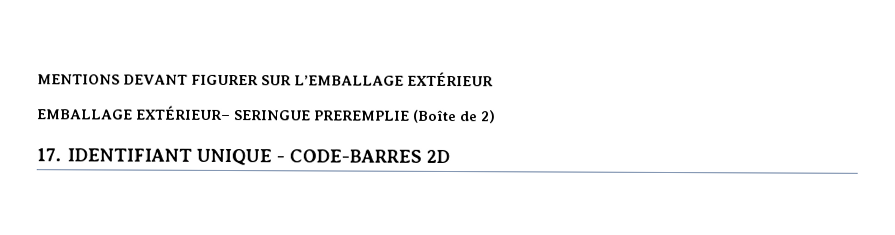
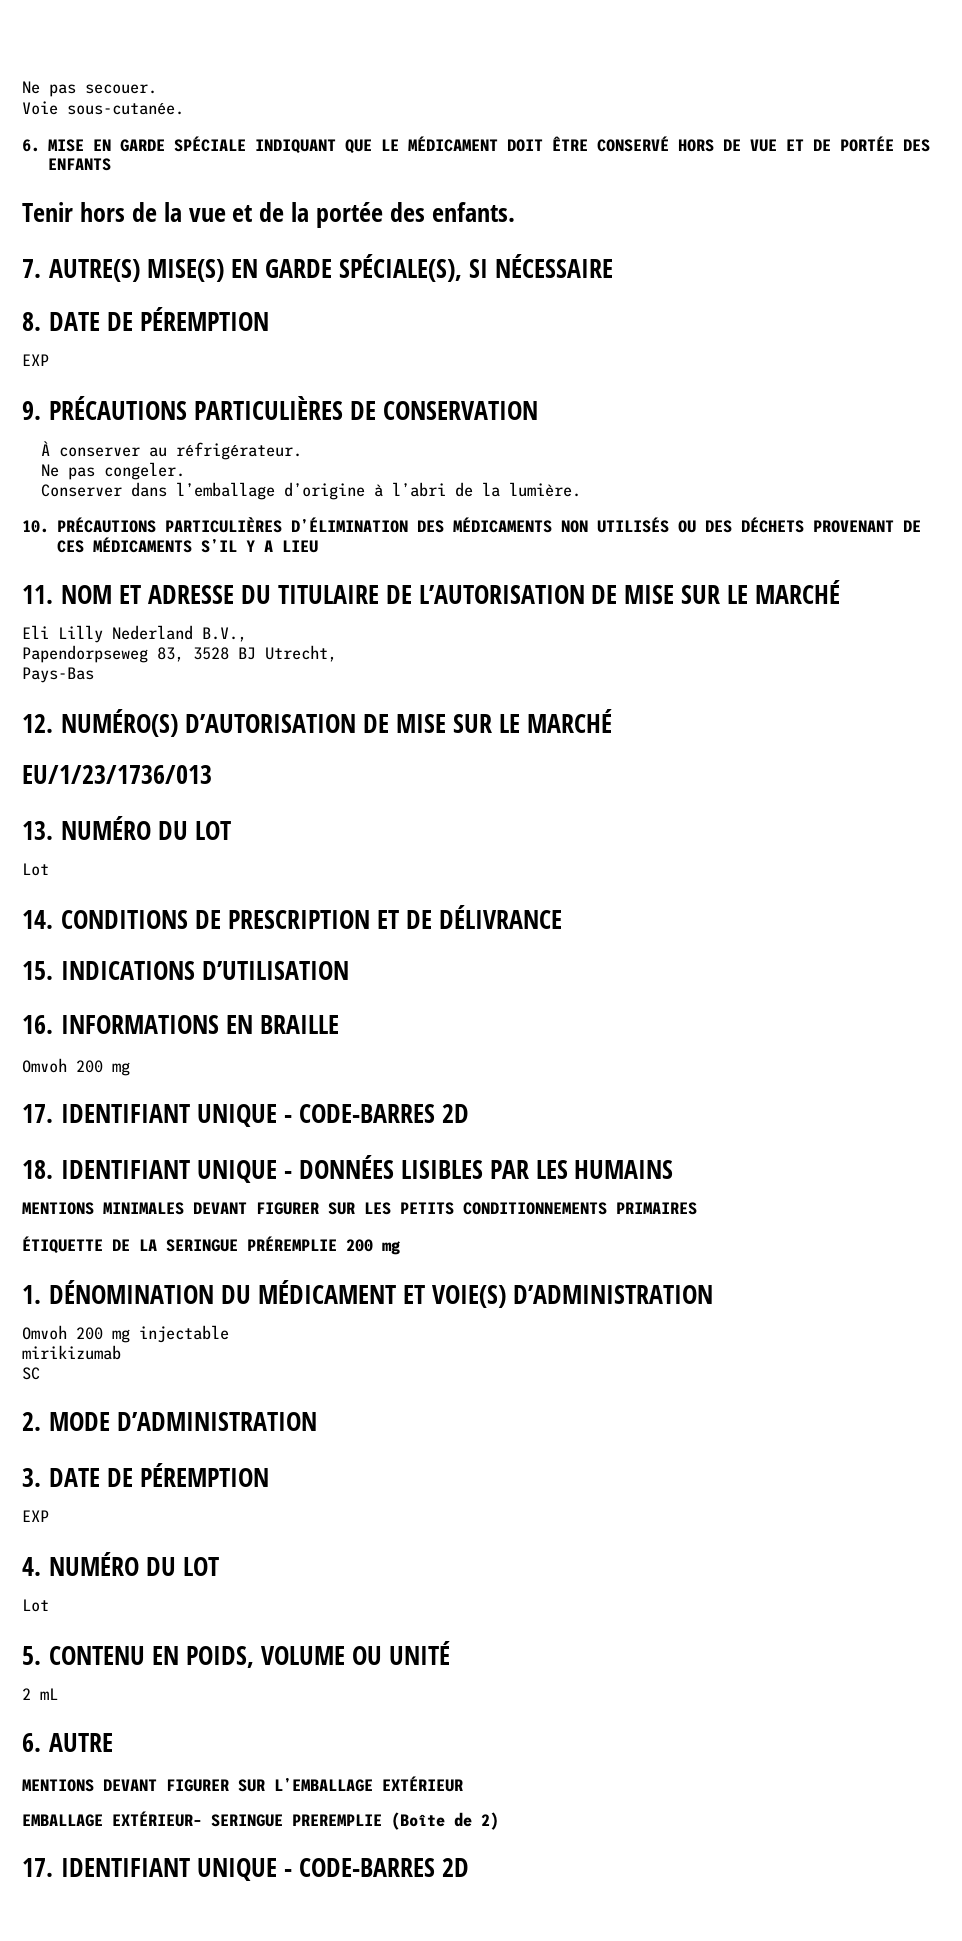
(37, 79) none -> [22,81,157,97] [22,101,184,115] [22,136,931,154] [48,158,112,171] [22,202,515,228] [22,254,613,282] [22,307,270,331] [22,354,49,366] [22,396,538,420] [41,441,303,460] [41,462,186,480] [41,482,582,500] [22,517,922,533] [57,537,319,553] [22,580,840,604] [22,625,247,643] [22,645,337,663] [22,667,94,683] [22,709,612,737] [22,765,212,784] [22,816,232,840] [22,863,49,876] [22,905,562,929] [22,961,350,980] [22,1015,340,1034] [22,1058,130,1076] [22,1104,469,1127] [22,1155,674,1183] [22,1202,697,1215] [22,1236,400,1255] [22,1280,713,1308] [22,1325,229,1343] [22,1345,121,1360] [22,1367,40,1380] [22,1412,318,1431] [22,1463,270,1487] [22,1510,49,1522] [22,1552,220,1576] [22,1599,49,1612] [22,1641,450,1668] [22,1688,58,1700] [22,1733,114,1752] Ne pas secouer. // Voie sous-cutanée. // 6. MISE EN GARDE SPÉCIALE INDIQUANT QUE LE MÉDICAMENT DOIT ÊTRE CONSERVÉ HORS DE VUE ET DE PORTÉE DES ENFANTS // Tenir hors de la vue et de la portée des enfants. // 7. AUTRE(S) MISE(S) EN GARDE SPÉCIALE(S), SI NÉCESSAIRE // 8. DATE DE PÉREMPTION // EXP // 9. PRÉCAUTIONS PARTICULIÈRES DE CONSERVATION // À conserver au réfrigérateur. // Ne pas congeler. // Conserver dans l’emballage d’origine à l’abri de la lumière. // 10. PRÉCAUTIONS PARTICULIÈRES D’ÉLIMINATION DES MÉDICAMENTS NON UTILISÉS OU DES DÉCHETS PROVENANT DE CES MÉDICAMENTS S’IL Y A LIEU // 11. NOM ET ADRESSE DU TITULAIRE DE L’AUTORISATION DE MISE SUR LE MARCHÉ // Eli Lilly Nederland B.V., // Papendorpseweg 83, 3528 BJ Utrecht, // Pays-Bas // 12. NUMÉRO(S) D’AUTORISATION DE MISE SUR LE MARCHÉ // EU/1/23/1736/013 // 13. NUMÉRO DU LOT // Lot // 14. CONDITIONS DE PRESCRIPTION ET DE DÉLIVRANCE // 15. INDICATIONS D’UTILISATION // 16. INFORMATIONS EN BRAILLE // Omvoh 200 mg // 17. IDENTIFIANT UNIQUE - CODE-BARRES 2D // 18. IDENTIFIANT UNIQUE - DONNÉES LISIBLES PAR LES HUMAINS // MENTIONS MINIMALES DEVANT FIGURER SUR LES PETITS CONDITIONNEMENTS PRIMAIRES // ÉTIQUETTE DE LA SERINGUE PRÉREMPLIE 200 mg // 1. DÉNOMINATION DU MÉDICAMENT ET VOIE(S) D’ADMINISTRATION // Omvoh 200 mg injectable // mirikizumab // SC // 2. MODE D’ADMINISTRATION // 3. DATE DE PÉREMPTION // EXP // 4. NUMÉRO DU LOT // Lot // 5. CONTENU EN POIDS, VOLUME OU UNITÉ // 2 mL // 6. AUTRE //

